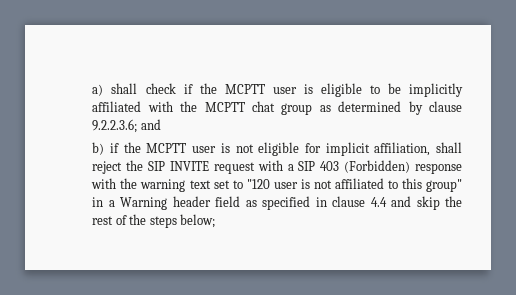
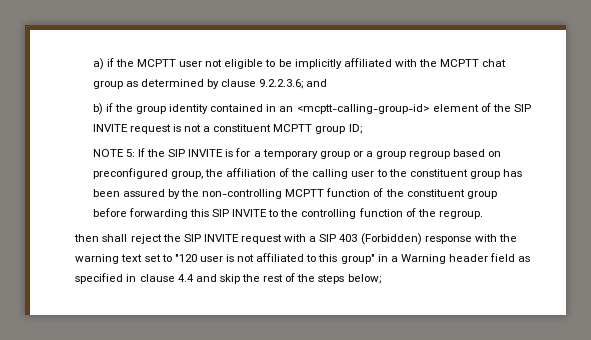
[111,83,313,94] shall check if the MCPTT user is -> [106,58,223,67] if the MCPTT user not
[146,142,431,156] MCPTT user is not eligible for implicit affiliation, -> [136,103,532,114] [92,124,362,134] [92,148,502,159] [92,168,523,179] [92,188,497,199] [92,208,483,219] [74,234,100,242] group identity contained in an <mcptt-calling-group-id> element of the SIP INVITE request is not a constituent MCPTT group ID; // NOTE 5: If the SIP INVITE is for a temporary group or a group regroup based on preconfigured group, the affiliation of the calling user to the constituent group has been assured by the non-controlling MCPTT function of the constituent group before forwarding this SIP INVITE to the controlling function of the regroup. // then

